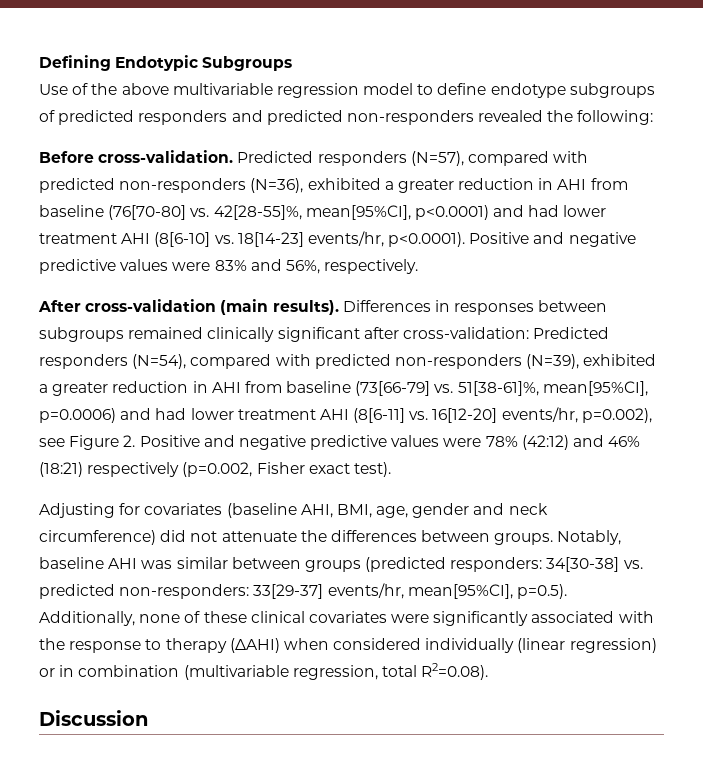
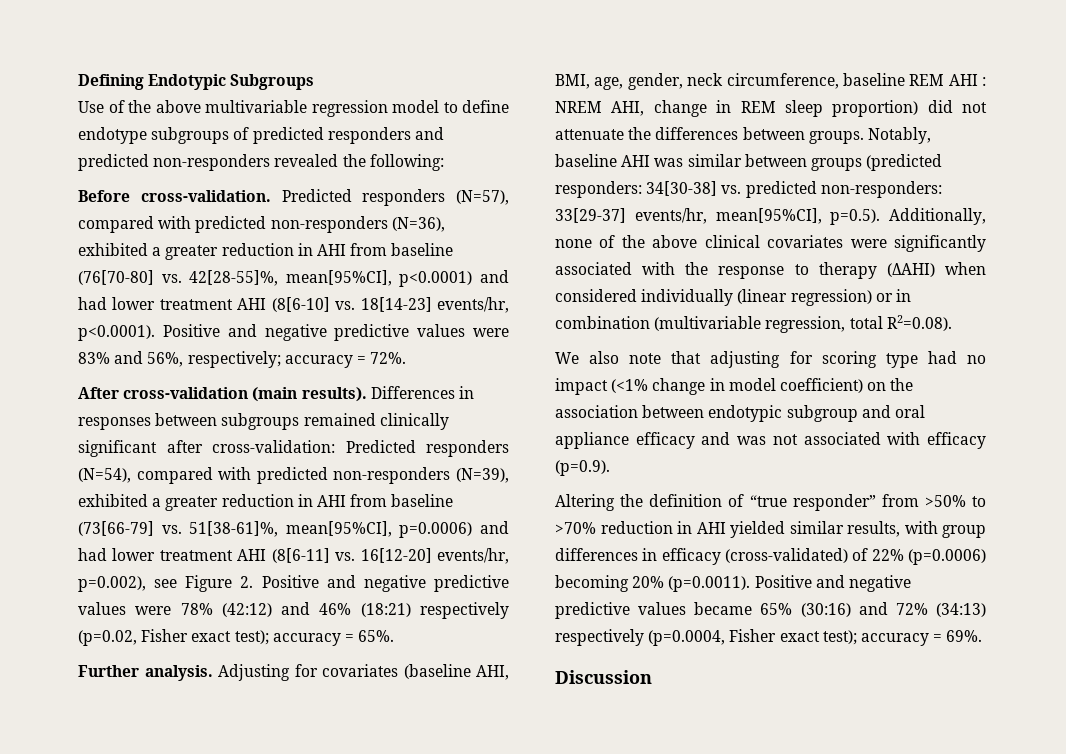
[324,259,419,274] respectively. -> [187,351,407,368] respectively; accuracy = 72%.
[182,462,391,477] (p=0.002, Fisher exact test). // -> [78,629,395,646] [78,665,213,681] (p=0.02, Fisher exact test); accuracy = 65%. // Further analysis.
[412,503,548,518] [39,530,156,545] gender and neck circumference) -> [627,73,986,90] [555,100,919,117] gender, neck circumference, baseline REM AHI : NREM AHI, change in REM sleep proportion)
[203,611,247,623] these -> [621,235,698,248] the above
(489, 671) none -> [555,351,986,368] [555,378,914,395] [555,405,925,422] [555,432,986,449] [555,460,610,476] [555,494,986,511] [555,521,986,538] [555,548,986,565] [555,575,911,592] [555,602,986,619] [555,629,983,646] // We also note that adjusting for scoring type had no impact (<1% change in model coefficient) on the association between endotypic subgroup and oral appliance efficacy and was not associated with efficacy (p=0.9). // Altering the definition of “true responder” from >50% to >70% reduction in AHI yielded similar results, with group differences in efficacy (cross-validated) of 22% (p=0.0006) becoming 20% (p=0.0011). Positive and negative predictive values became 65% (30:16) and 72% (34:13) respectively (p=0.0004, Fisher exact test); accuracy = 69%.

